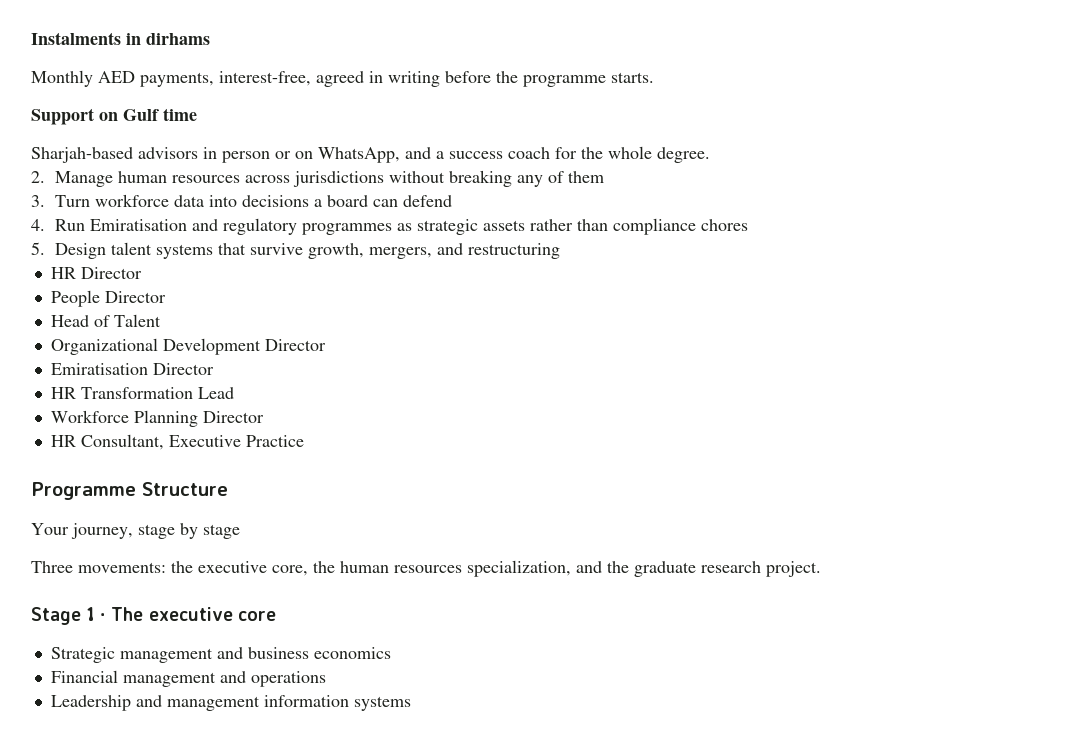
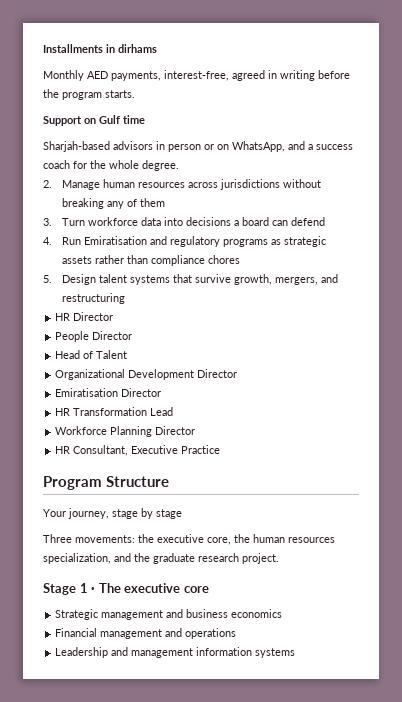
[31,32,121,45] Instalments -> [43,44,103,53] Installments
[523,75,606,87] programme -> [62,92,102,100] program
[301,223,392,235] programmes -> [223,239,269,247] programs
[31,482,136,500] Programme -> [43,476,102,490] Program

